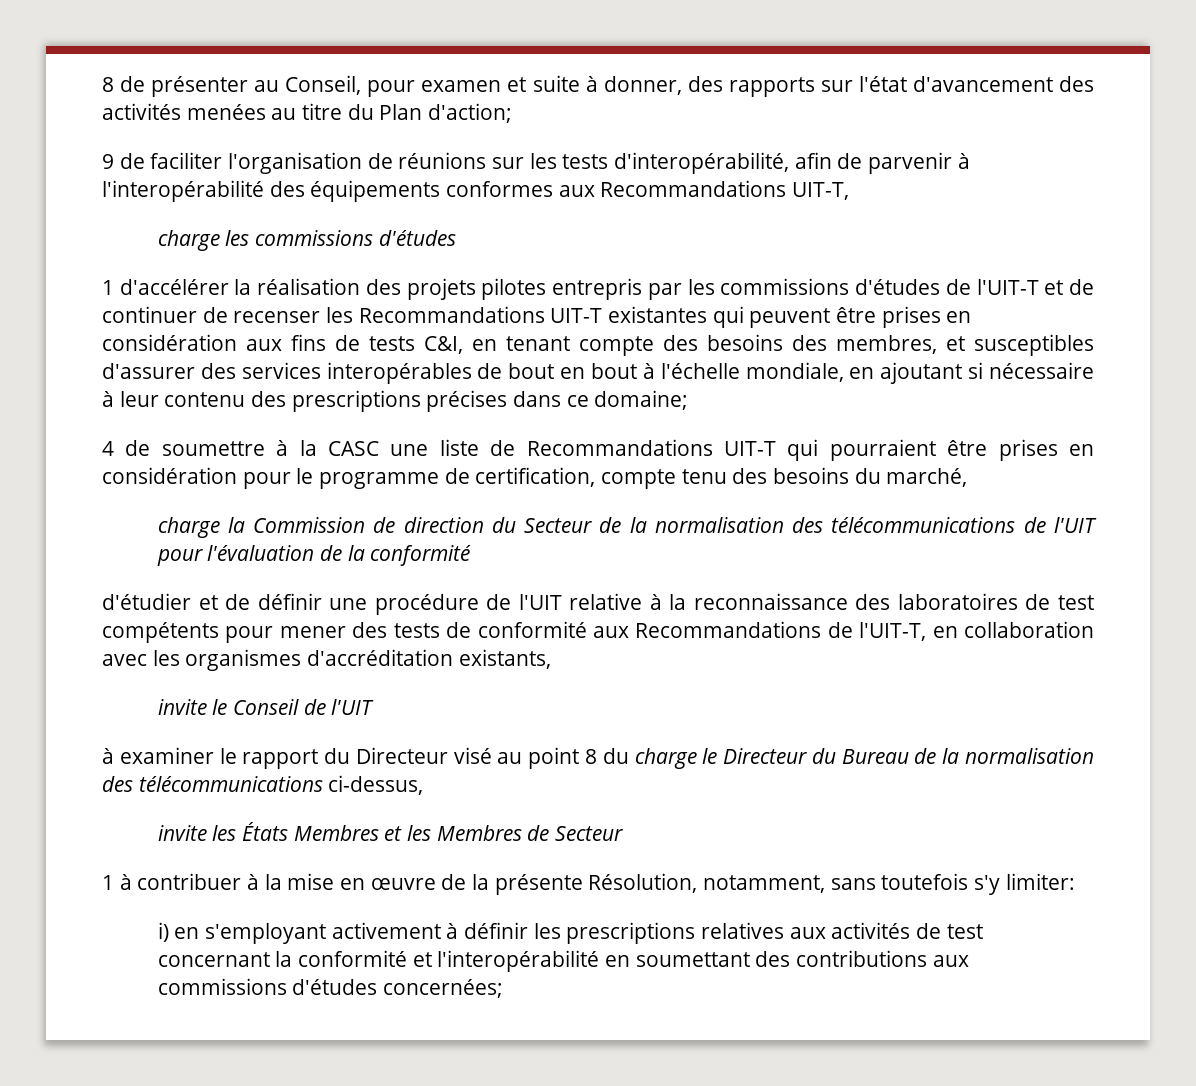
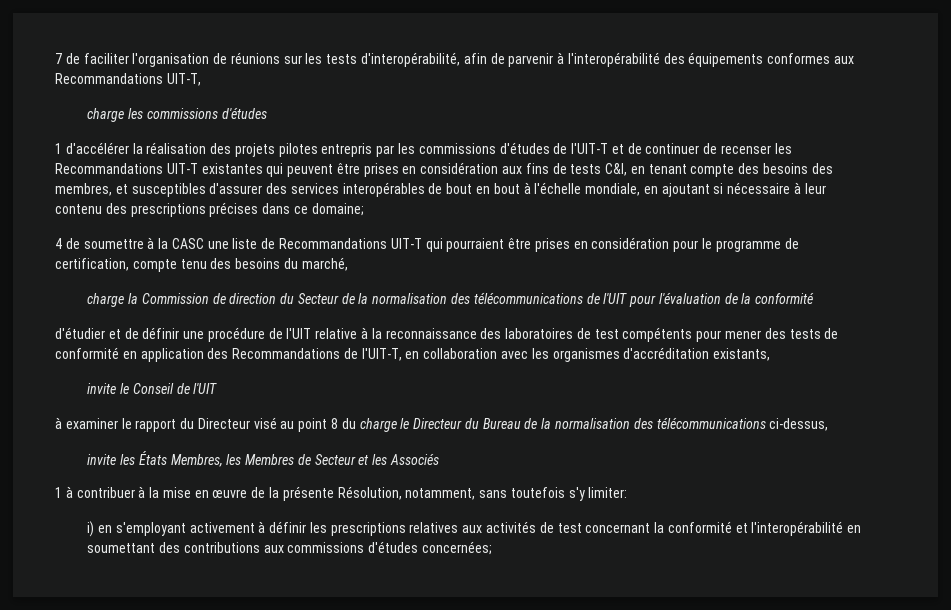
[102,75,1094,97] [102,103,513,123] [102,154,114,169] 8 de présenter au Conseil, pour examen et suite à donner, des rapports sur l'état d'avancement des activités menées au titre du Plan d'action; // 9 -> [55,53,62,64] 7
[592,626,629,638] aux -> [122,348,229,362] en application des
[293,825,403,841] Membres et -> [170,454,223,467] Membres,
(623, 833) none -> [358,453,439,465] et les Associés

